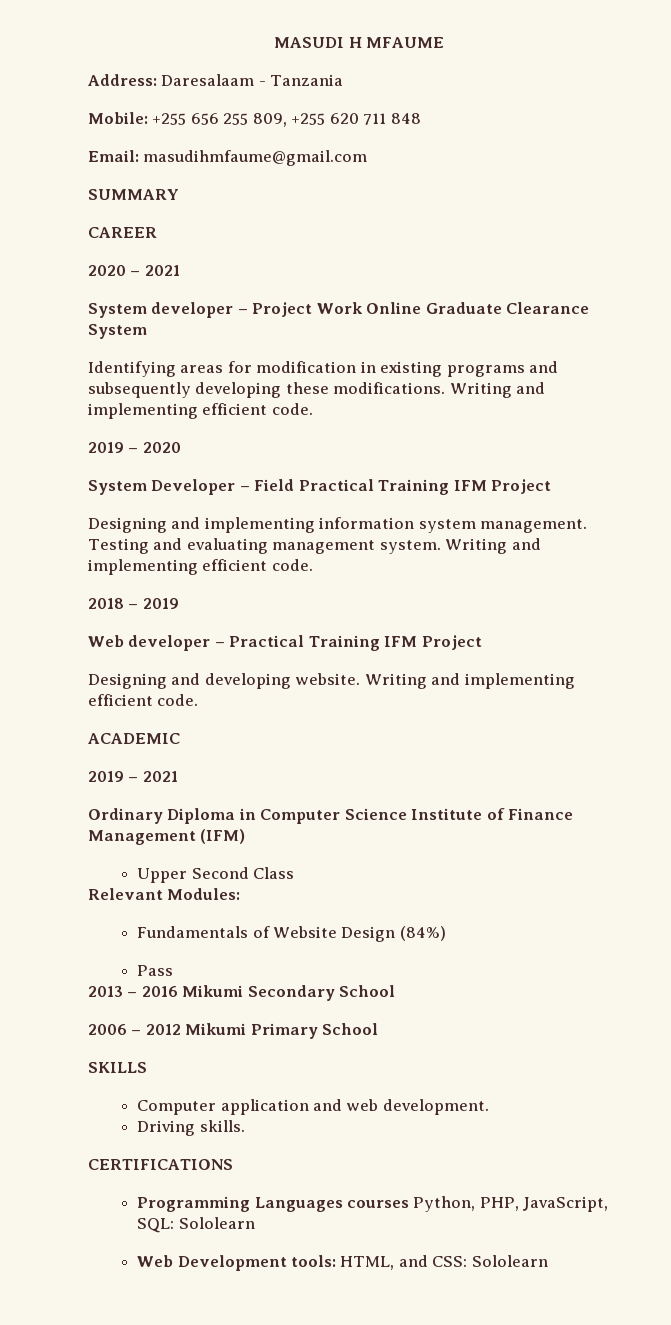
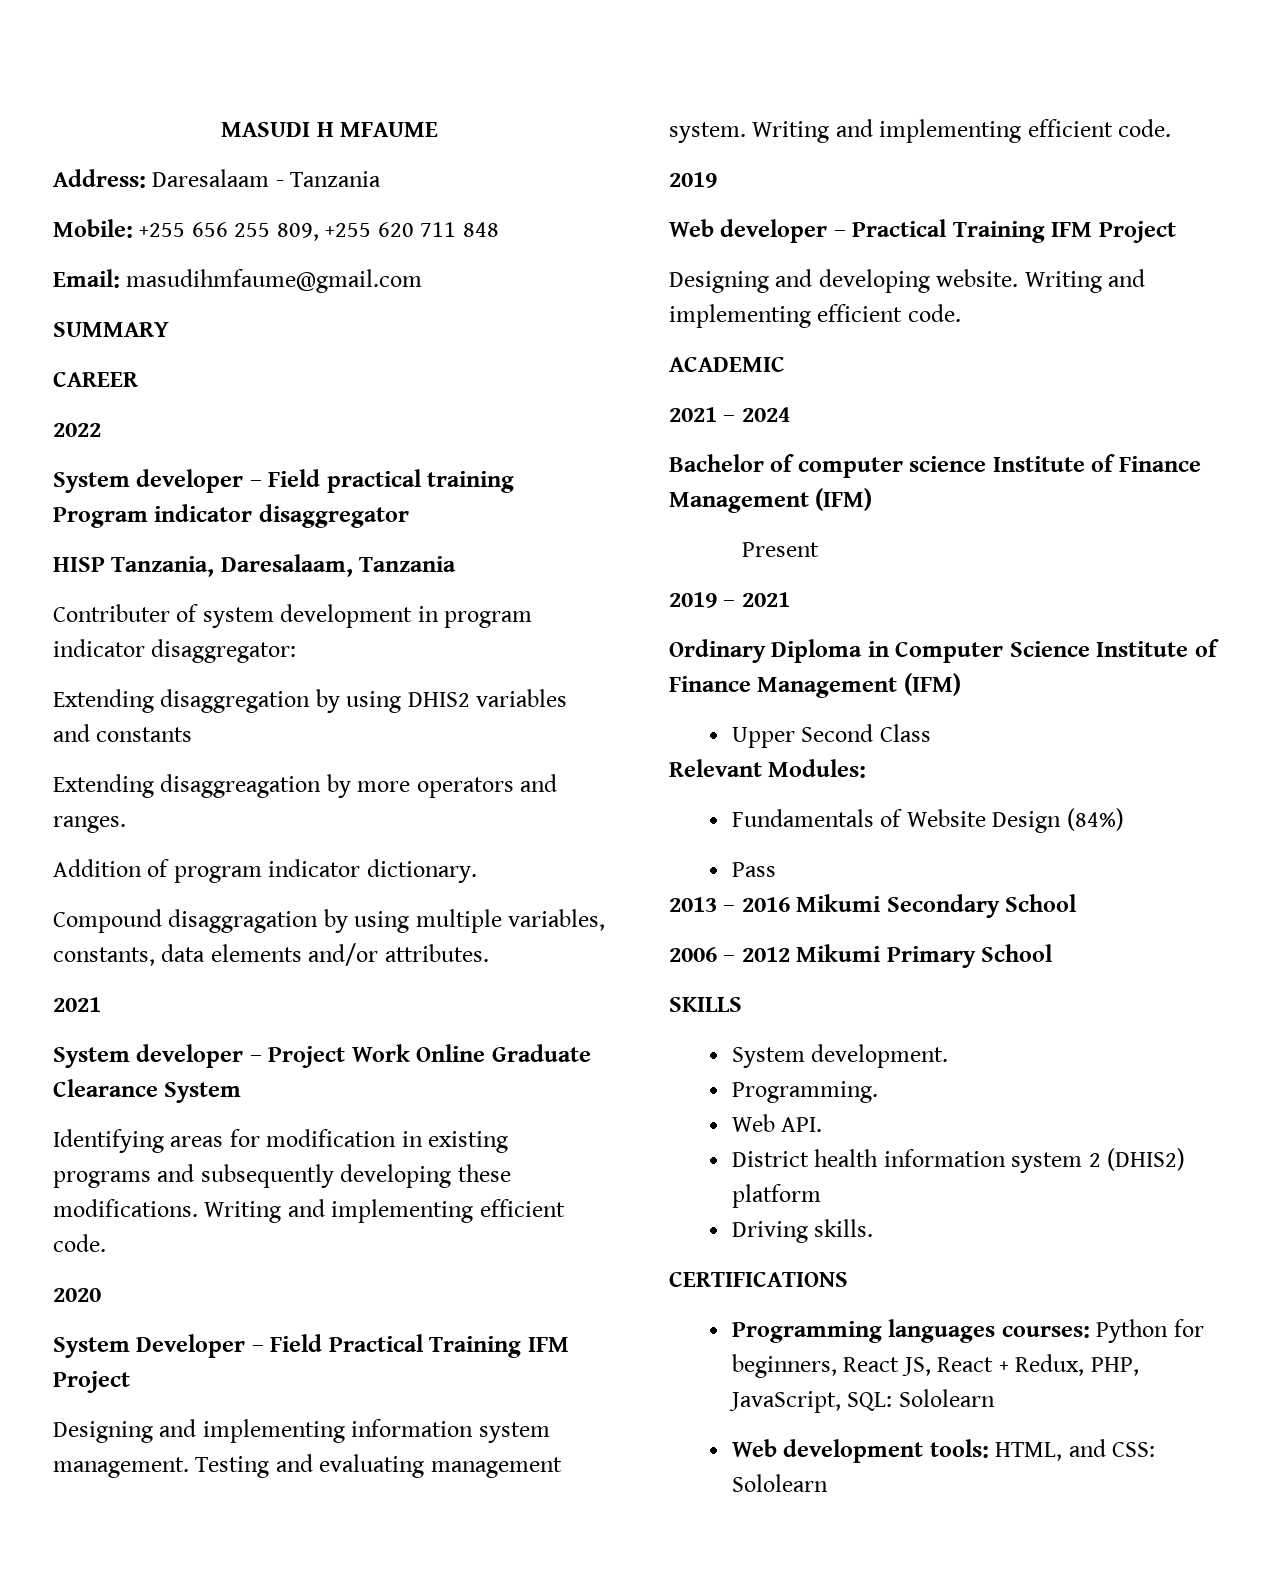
[88,265,141,276] 2020 – -> [53,423,101,437] [53,469,515,493] [53,504,409,528] [53,554,457,577] [53,604,533,628] [53,639,297,663] [53,689,568,713] [53,724,193,742] [53,774,558,798] [53,816,126,833] [53,859,477,883] [53,909,606,933] [53,943,489,966] 2022 // System developer – Field practical training Program indicator disaggregator // HISP Tanzania, Daresalaam, Tanzania // Contributer of system development in program indicator disaggregator: // Extending disaggregation by using DHIS2 variables and constants // Extending disaggreagation by more operators and ranges. // Addition of program indicator dictionary. // Compound disaggragation by using multiple variables, constants, data elements and/or attributes. //
[88,442,139,453] 2019 – -> (106, 1243) none
[88,598,139,609] 2018 – -> (1172, 128) none
(180, 738) none -> [669,407,790,422] [669,454,1201,478] [669,488,873,513] [741,542,819,557] // 2021 – 2024 // Bachelor of computer science Institute of Finance Management (IFM) // Present
[137,1099,489,1115] [137,1120,245,1136] [88,1159,233,1170] [137,1196,476,1212] Computer application and web development. // Driving skills. // CERTIFICATIONS // Programming Languages courses Python, -> [731,1044,949,1068] [731,1081,878,1103] [731,1114,823,1132] [731,1148,1186,1173] [731,1184,821,1208] [731,1219,874,1243] [669,1272,848,1287] [731,1319,1204,1343] [731,1354,1085,1378] System development. // Programming. // Web API. // District health information system 2 (DHIS2) platform // Driving skills. // CERTIFICATIONS // Programming languages courses: Python for beginners, React JS, React + Redux,
[177,1255,287,1271] Development -> [783,1439,924,1463] development

